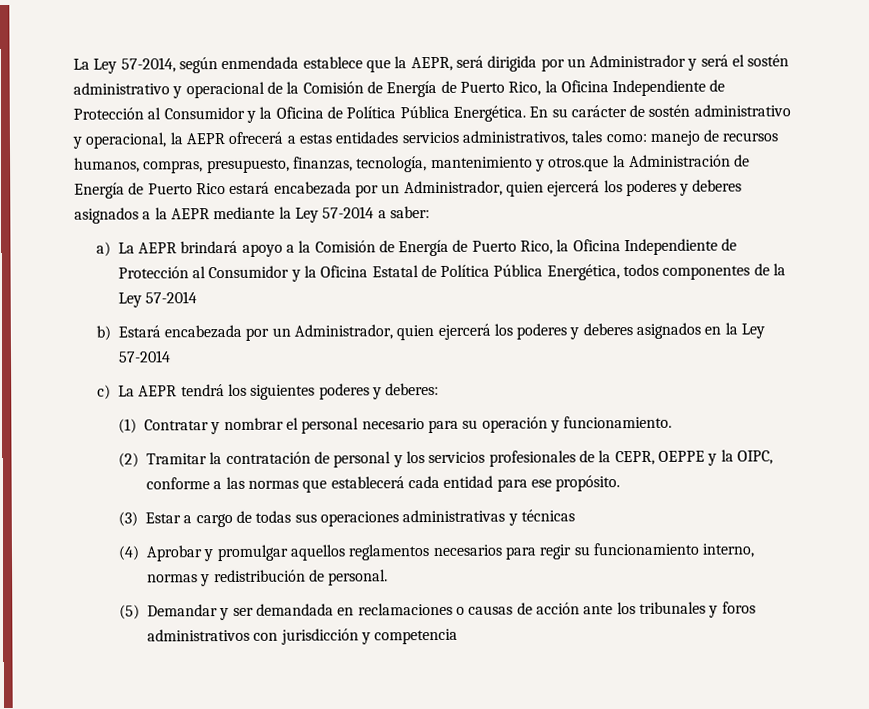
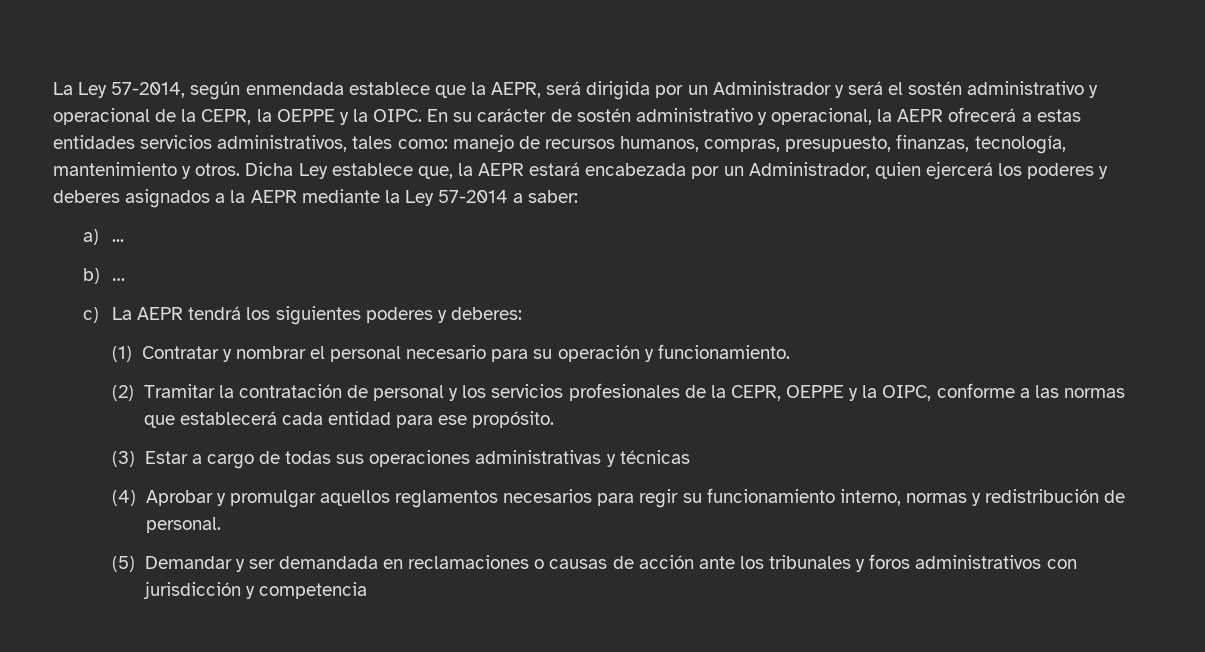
[302,79,726,98] [73,105,526,123] Comisión de Energía de Puerto Rico, la Oficina Independiente de Protección al Consumidor y la Oficina de Política Pública Energética. -> [201,109,423,125] CEPR, la OEPPE y la OIPC.
[548,154,751,172] [74,182,226,199] otros.que la Administración de Energía de Puerto Rico -> [195,162,525,179] otros. Dicha Ley establece que, la AEPR
[117,238,738,257] [117,263,787,282] [117,291,197,308] [95,322,766,341] [117,350,171,363] La AEPR brindará apoyo a la Comisión de Energía de Puerto Rico, la Oficina Independiente de Protección al Consumidor y la Oficina Estatal de Política Pública Energética, todos componentes de la Ley 57-2014 // b) Estará encabezada por un Administrador, quien ejercerá los poderes y deberes asignados en la Ley 57-2014 -> [111,239,124,242] [82,268,125,284] ... // b) …

